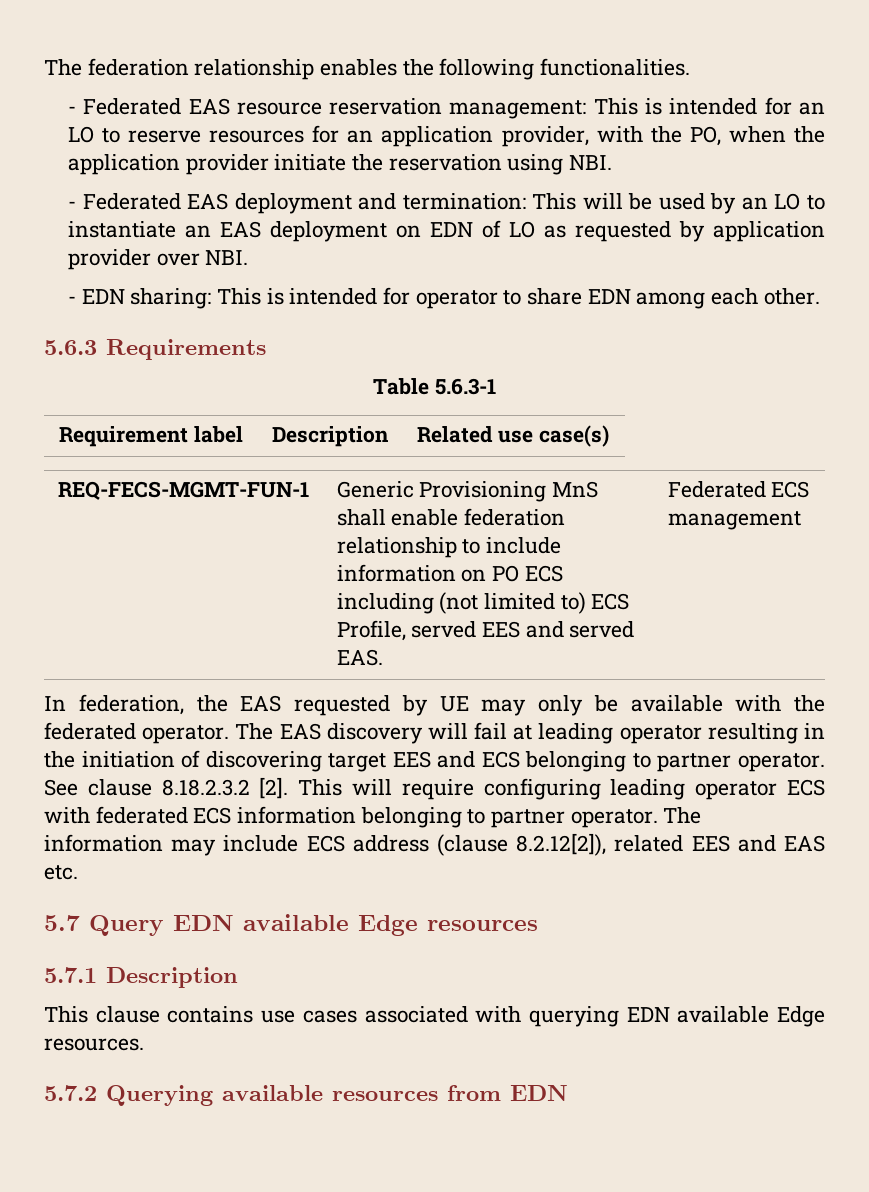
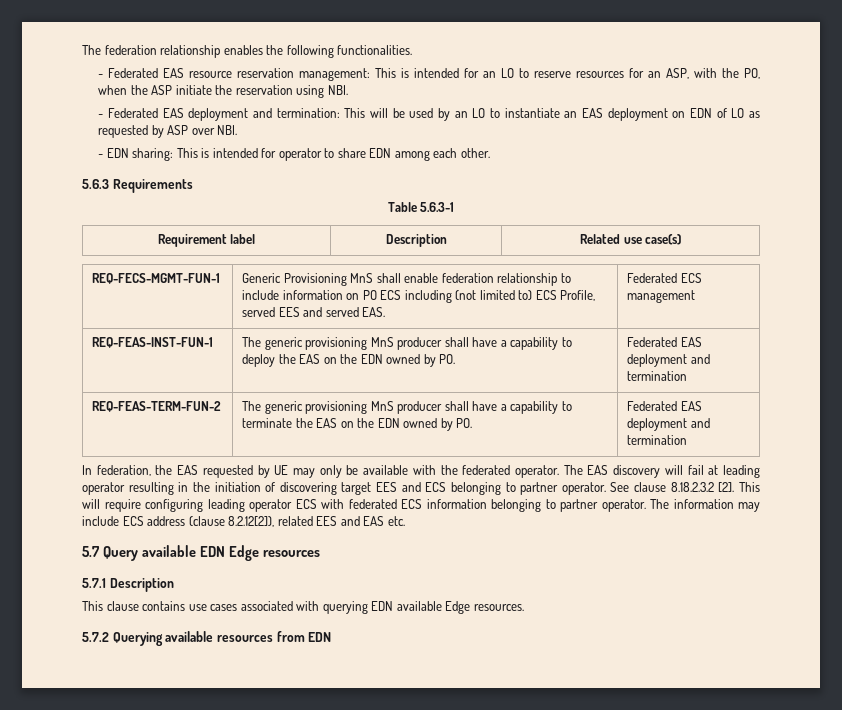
[381,126,589,147] application provider, -> [666,68,690,79] ASP,
[67,154,269,175] application provider -> [151,85,173,95] ASP
[713,221,825,242] [67,249,151,270] application provider -> [167,125,189,135] ASP
(801, 520) none -> [92,337,214,348] [242,337,572,350] [242,354,456,367] [627,337,702,347] [627,354,710,367] [627,371,688,381] [92,401,222,412] [242,401,572,414] [242,418,473,431] [627,401,702,411] [627,418,710,431] [627,435,688,445] // REQ-FEAS-INST-FUN-1 | The generic provisioning MnS producer shall have a capability to deploy the EAS on the EDN owned by PO. | Federated EAS deployment and termination // REQ-FEAS-TERM-FUN-2 | The generic provisioning MnS producer shall have a capability to terminate the EAS on the EDN owned by PO. | Federated EAS deployment and termination
[173,914,349,931] EDN available -> [141,545,225,557] available EDN

